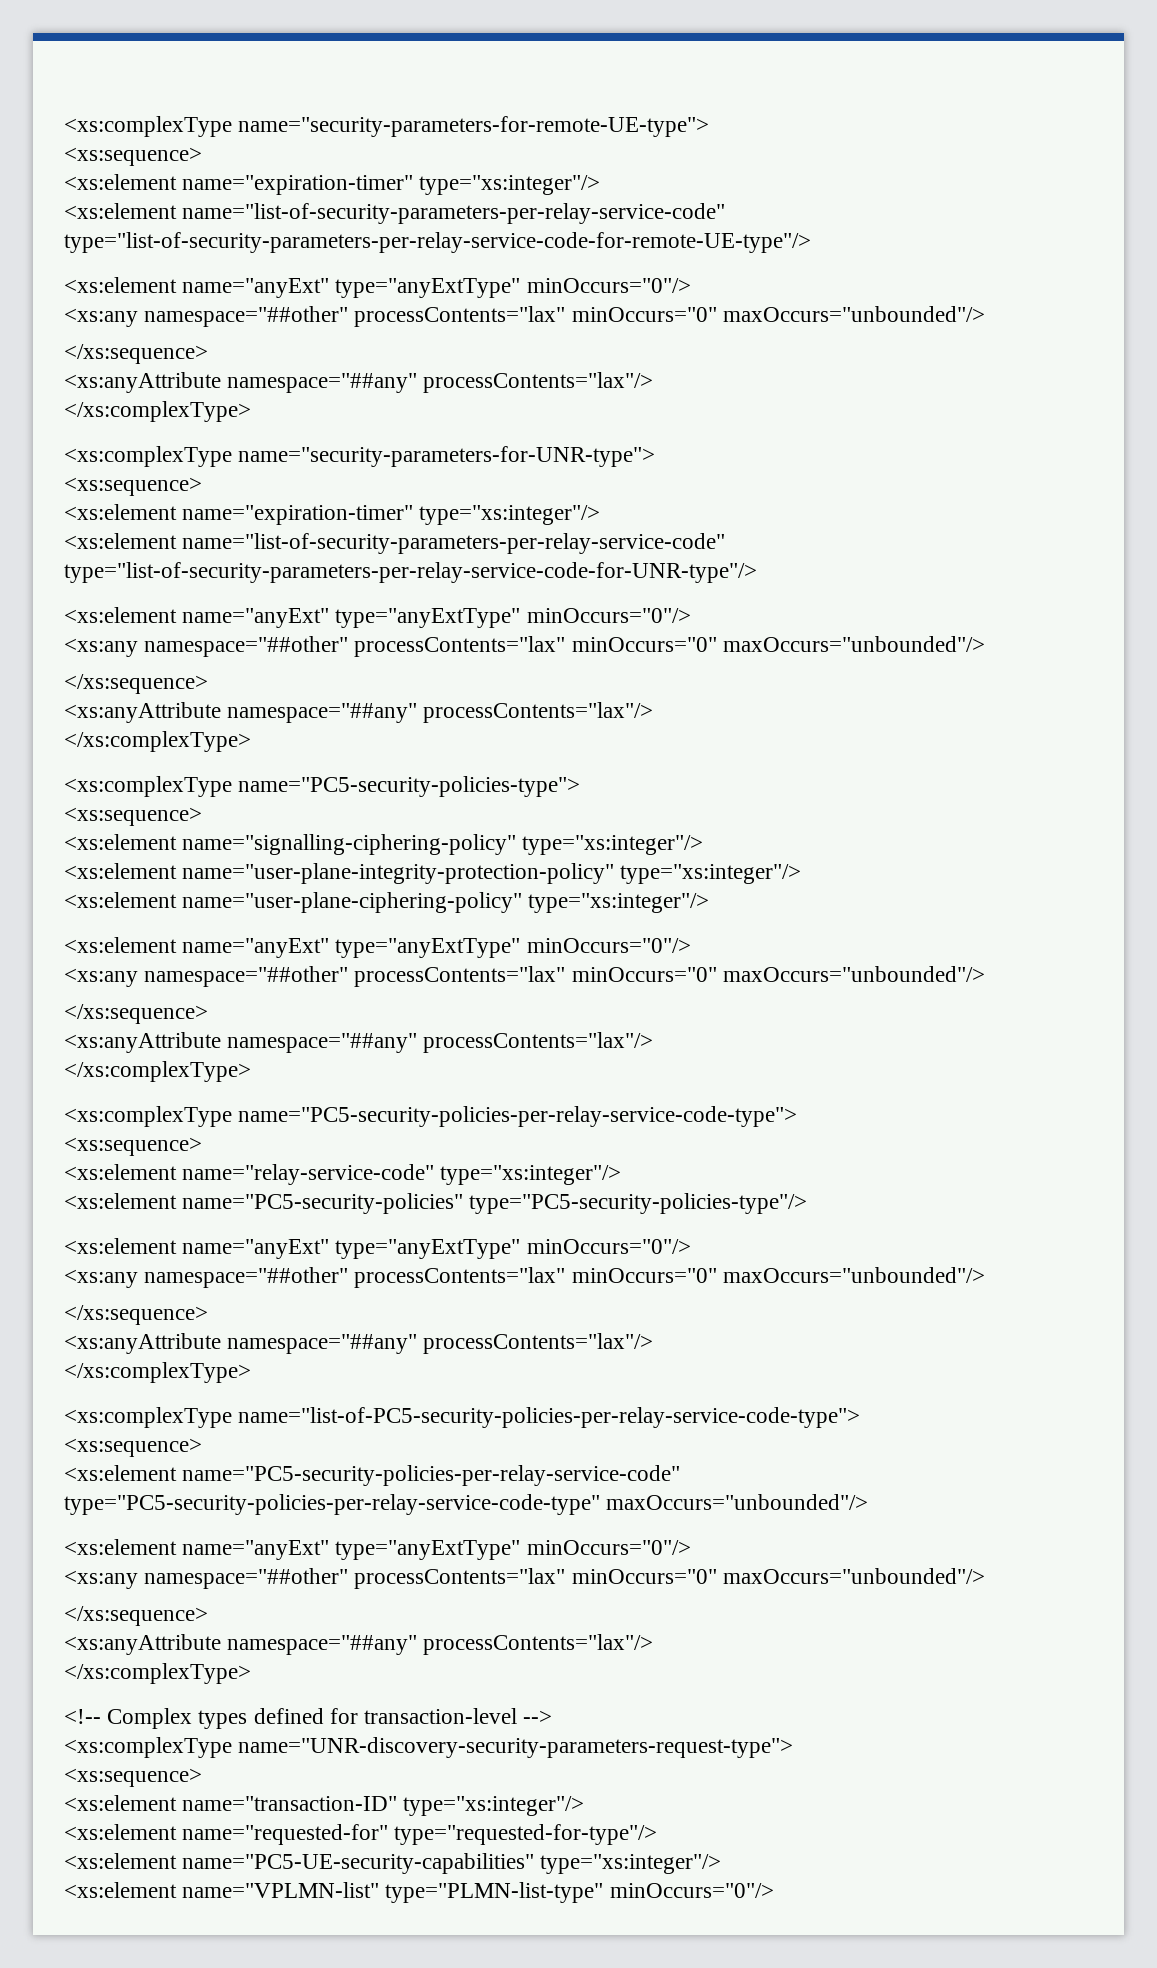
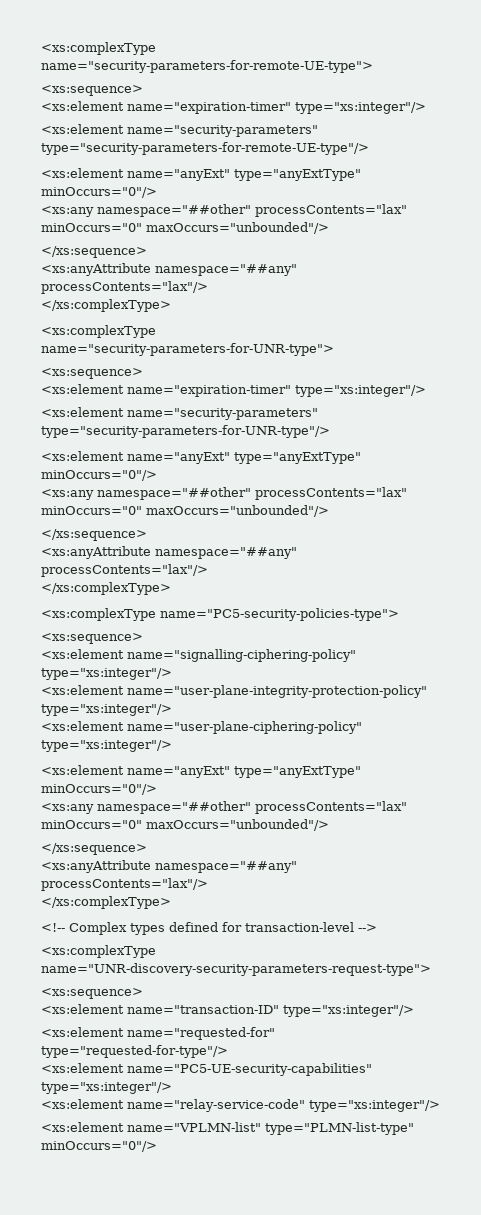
[182,203,726,224] [64,232,811,253] name="list-of-security-parameters-per-relay-service-code" type="list-of-security-parameters-per-relay-service-code-for-remote-UE-type"/> -> [127,125,318,137] [41,142,369,155] name="security-parameters" type="security-parameters-for-remote-UE-type"/>
[182,533,726,554] [64,562,757,583] name="list-of-security-parameters-per-relay-service-code" type="list-of-security-parameters-per-relay-service-code-for-UNR-type"/> -> [127,408,318,420] [41,425,330,438] name="security-parameters" type="security-parameters-for-UNR-type"/>
[64,1106,798,1127] [64,1137,202,1156] [64,1164,622,1185] [64,1193,808,1214] [64,1238,691,1259] [64,1267,985,1288] [64,1305,208,1325] [64,1333,654,1354] [64,1362,251,1383] [64,1407,861,1428] [64,1438,202,1457] [64,1465,681,1486] [64,1494,869,1515] [64,1539,691,1560] [64,1568,985,1589] [64,1606,208,1626] [64,1634,654,1655] [64,1663,251,1684] // <xs:complexType name="PC5-security-policies-per-relay-service-code-type"> // <xs:sequence> // <xs:element name="relay-service-code" type="xs:integer"/> // <xs:element name="PC5-security-policies" type="PC5-security-policies-type"/> // <xs:element name="anyExt" type="anyExtType" minOccurs="0"/> // <xs:any namespace="##other" processContents="lax" minOccurs="0" maxOccurs="unbounded"/> // </xs:sequence> // <xs:anyAttribute namespace="##any" processContents="lax"/> // </xs:complexType> // <xs:complexType name="list-of-PC5-security-policies-per-relay-service-code-type"> // <xs:sequence> // <xs:element name="PC5-security-policies-per-relay-service-code" type="PC5-security-policies-per-relay-service-code-type" maxOccurs="unbounded"/> // <xs:element name="anyExt" type="anyExtType" minOccurs="0"/> // <xs:any namespace="##other" processContents="lax" minOccurs="0" maxOccurs="unbounded"/> // </xs:sequence> // <xs:anyAttribute namespace="##any" processContents="lax"/> // </xs:complexType> -> (171, 902) none
(722, 1864) none -> [41,1099,440,1112] // <xs:element name="relay-service-code" type="xs:integer"/>

